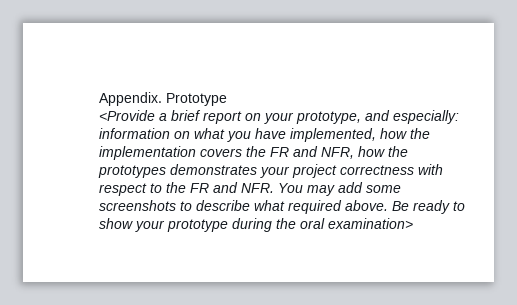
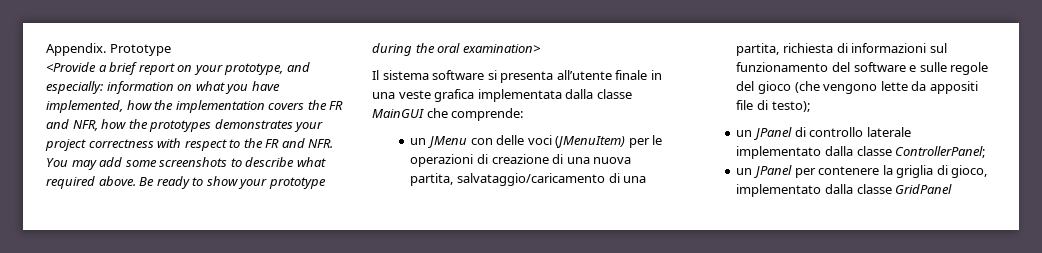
(413, 223) none -> [372,70,662,83] [372,89,632,102] [372,108,524,121] [410,135,663,148] [410,154,632,167] [410,173,647,186] [736,43,947,56] [736,62,989,75] [736,81,978,94] [736,100,810,112] [736,127,911,140] [736,146,986,159] [736,165,988,178] [736,184,953,197] // Il sistema software si presenta all’utente finale in una veste grafica implementata dalla classe MainGUI che comprende: // un JMenu con delle voci (JMenuItem) per le operazioni di creazione di una nuova partita, salvataggio/caricamento di una partita, richiesta di informazioni sul funzionamento del software e sulle regole del gioco (che vengono lette da appositi file di testo); // un JPanel di controllo laterale implementato dalla classe ControllerPanel; // un JPanel per contenere la griglia di gioco, implementato dalla classe GridPanel

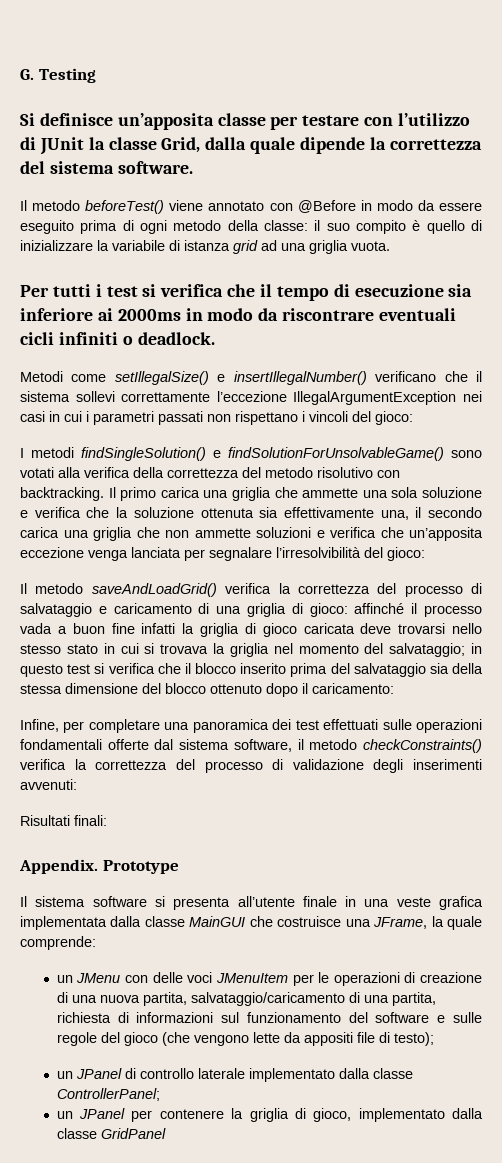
[46,43,171,56] [46,62,310,75] [46,81,280,94] [46,100,344,113] [46,119,324,132] [45,138,334,151] [46,157,326,170] [46,176,326,189] [372,43,541,56] Appendix. Prototype // <Provide a brief report on your prototype, and especially: information on what you have implemented, how the implementation covers the FR and NFR, how the prototypes demonstrates your project correctness with respect to the FR and NFR. You may add some screenshots to describe what required above. Be ready to show your prototype during the oral examination> -> [20,68,96,83] [20,113,471,130] [20,137,482,155] [20,161,193,174] [20,200,483,214] [20,220,482,234] [20,240,390,254] [20,284,473,301] [20,308,457,321] [20,332,215,345] [20,371,482,385] [20,391,482,405] [20,411,413,425] [20,447,482,461] [20,467,400,478] [20,487,483,501] [20,507,482,520] [20,527,483,541] [20,547,425,561] [20,583,482,597] [20,603,483,617] [20,623,482,637] [20,643,482,657] [20,663,484,677] [20,683,394,697] [20,719,483,733] [20,739,483,753] [20,759,482,773] [20,779,77,790] [20,815,107,826] [19,859,179,874] G. Testing // Si definisce un’apposita classe per testare con l’utilizzo di JUnit la classe Grid, dalla quale dipende la correttezza del sistema software. // Il metodo beforeTest() viene annotato con @Before in modo da essere eseguito prima di ogni metodo della classe: il suo compito è quello di inizializzare la variabile di istanza grid ad una griglia vuota. // Per tutti i test si verifica che il tempo di esecuzione sia inferiore ai 2000ms in modo da riscontrare eventuali cicli infiniti o deadlock. // Metodi come setIllegalSize() e insertIllegalNumber() verificano che il sistema sollevi correttamente l’eccezione IllegalArgumentException nei casi in cui i parametri passati non rispettano i vincoli del gioco: // I metodi findSingleSolution() e findSolutionForUnsolvableGame() sono votati alla verifica della correttezza del metodo risolutivo con backtracking. Il primo carica una griglia che ammette una sola soluzione e verifica che la soluzione ottenuta sia effettivamente una, il secondo carica una griglia che non ammette soluzioni e verifica che un’apposita eccezione venga lanciata per segnalare l’irresolvibilità del gioco: // Il metodo saveAndLoadGrid() verifica la correttezza del processo di salvataggio e caricamento di una griglia di gioco: affinché il processo vada a buon fine infatti la griglia di gioco caricata deve trovarsi nello stesso stato in cui si trovava la griglia nel momento del salvataggio; in questo test si verifica che il blocco inserito prima del salvataggio sia della stessa dimensione del blocco ottenuto dopo il caricamento: // Infine, per completare una panoramica dei test effettuati sulle operazioni fondamentali offerte dal sistema software, il metodo checkConstraints() verifica la correttezza del processo di validazione degli inserimenti avvenuti: // Risultati finali: // Appendix. Prototype
(448, 113) none -> [277,916,483,930] costruisce una JFrame, la quale
[555,136,626,148] (JMenuItem) -> [215,973,288,983] JMenuItem

